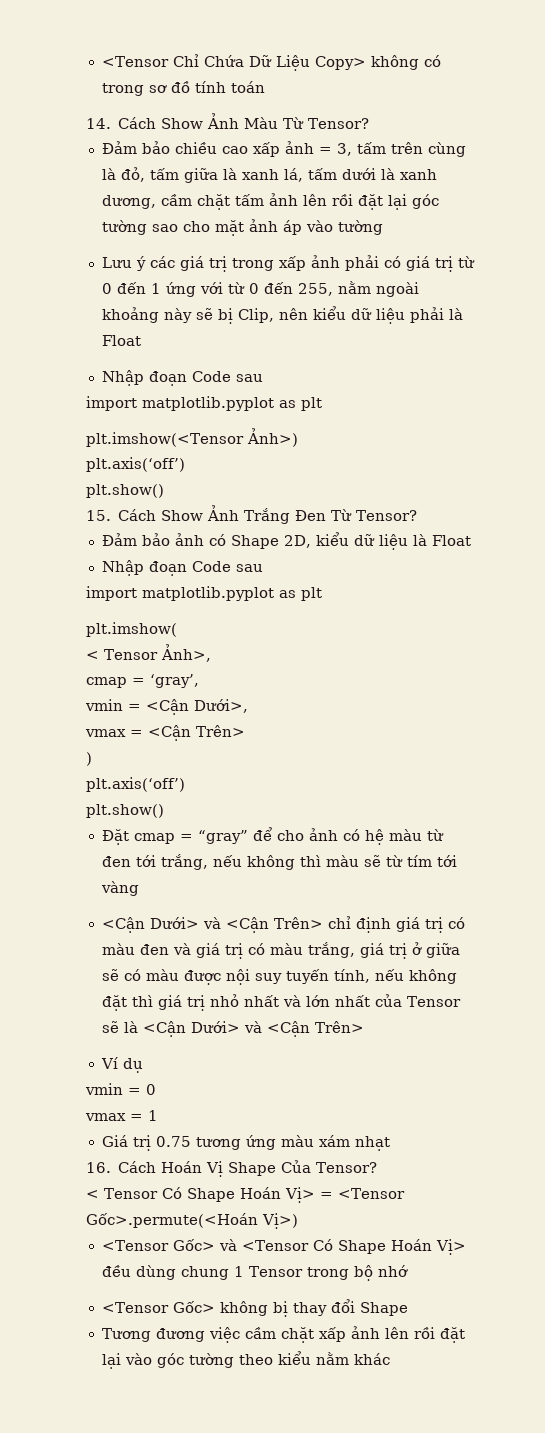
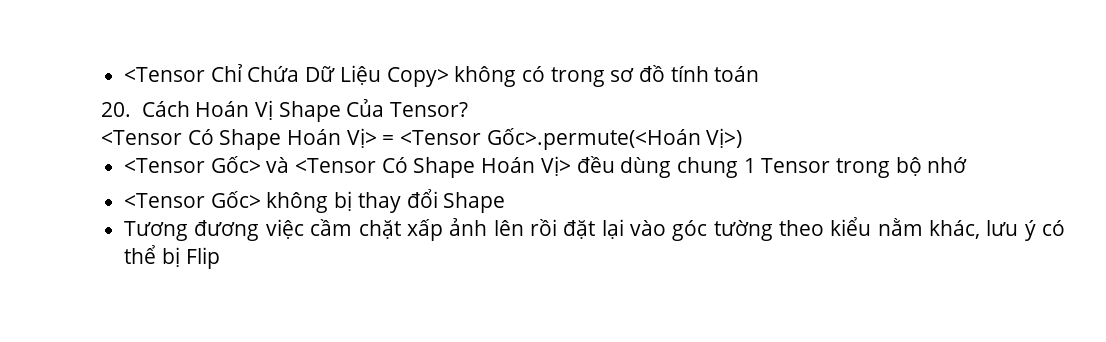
[85,113,370,129] [102,141,467,157] [102,167,438,183] [102,193,440,210] [102,219,384,236] [102,255,476,272] [102,281,420,297] [102,306,464,324] [102,335,142,346] [102,370,264,386] [85,396,322,411] [85,428,298,447] [85,457,185,472] [85,484,164,498] [85,505,418,524] [102,532,472,550] [102,560,264,576] [85,586,322,601] [85,622,177,637] [85,644,211,662] [85,674,199,688] [84,699,248,715] [84,725,245,741] [85,752,92,766] [85,777,185,792] [85,804,164,818] [102,827,445,845] [102,854,458,870] [101,881,140,896] [102,916,466,933] [102,942,461,959] [102,969,458,985] [102,994,462,1011] [102,1021,365,1037] [101,1057,144,1073] [84,1083,156,1095] [84,1110,158,1121] [102,1135,391,1151] [85,1162,111,1173] 14. Cách Show Ảnh Màu Từ Tensor? // Đảm bảo chiều cao xấp ảnh = 3, tấm trên cùng là đỏ, tấm giữa là xanh lá, tấm dưới là xanh dương, cầm chặt tấm ảnh lên rồi đặt lại góc tường sao cho mặt ảnh áp vào tường // Lưu ý các giá trị trong xấp ảnh phải có giá trị từ 0 đến 1 ứng với từ 0 đến 255, nằm ngoài khoảng này sẽ bị Clip, nên kiểu dữ liệu phải là Float // Nhập đoạn Code sau // import matplotlib.pyplot as plt // plt.imshow(<Tensor Ảnh>) // plt.axis(‘off’) // plt.show() // 15. Cách Show Ảnh Trắng Đen Từ Tensor? // Đảm bảo ảnh có Shape 2D, kiểu dữ liệu là Float // Nhập đoạn Code sau // import matplotlib.pyplot as plt // plt.imshow( // < Tensor Ảnh>, // cmap = ‘gray’, // vmin = <Cận Dưới>, // vmax = <Cận Trên> // ) // plt.axis(‘off’) // plt.show() // Đặt cmap = “gray” để cho ảnh có hệ màu từ đen tới trắng, nếu không thì màu sẽ từ tím tới vàng // <Cận Dưới> và <Cận Trên> chỉ định giá trị có màu đen và giá trị có màu trắng, giá trị ở giữa sẽ có màu được nội suy tuyến tính, nếu không đặt thì giá trị nhỏ nhất và lớn nhất của Tensor sẽ là <Cận Dưới> và <Cận Trên> // Ví dụ // vmin = 0 // vmax = 1 // Giá trị 0.75 tương ứng màu xám nhạt // 16. -> [101,102,132,117] 20.
[85,1188,158,1199] < Tensor -> [101,130,183,145] <Tensor
[354,1353,391,1365] khác -> [928,220,1066,241] [124,245,220,269] khác, lưu ý có thể bị Flip

